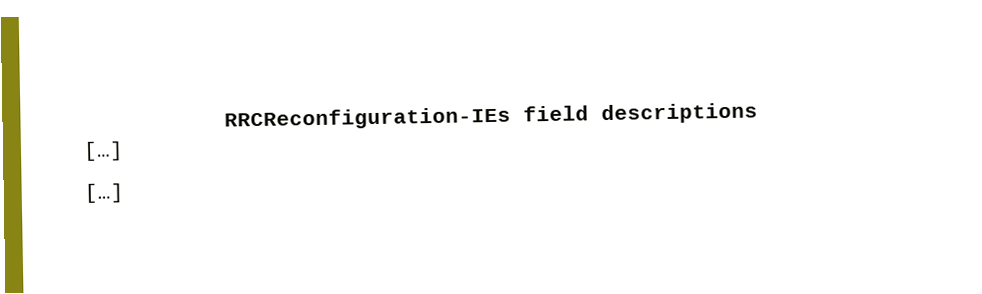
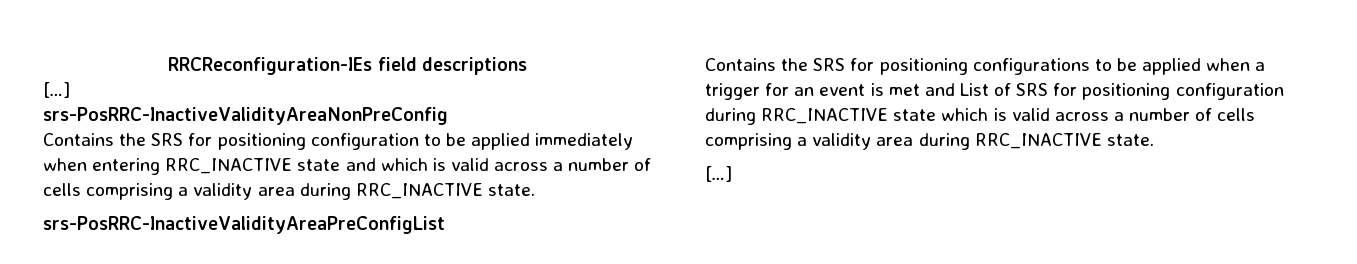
(124, 151) none -> [43,107,448,125] [43,133,634,150] [43,158,652,175] [43,183,535,200] [43,216,445,234] [705,58,1266,75] [705,83,1284,100] [705,108,1256,125] [705,133,1154,150] // srs-PosRRC-InactiveValidityAreaNonPreConfig // Contains the SRS for positioning configuration to be applied immediately when entering RRC_INACTIVE state and which is valid across a number of cells comprising a validity area during RRC_INACTIVE state. // srs-PosRRC-InactiveValidityAreaPreConfigList // Contains the SRS for positioning configurations to be applied when a trigger for an event is met and List of SRS for positioning configuration during RRC_INACTIVE state which is valid across a number of cells comprising a validity area during RRC_INACTIVE state.

